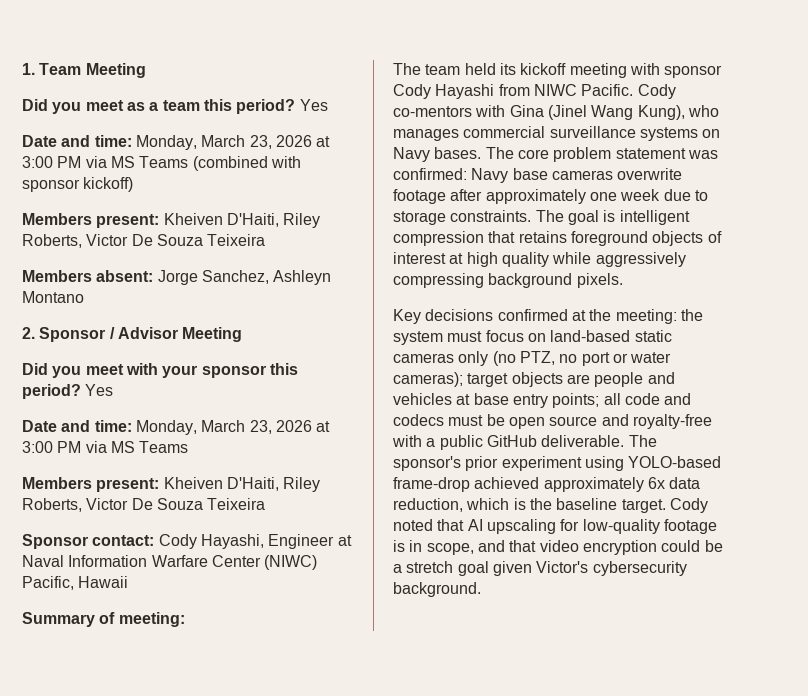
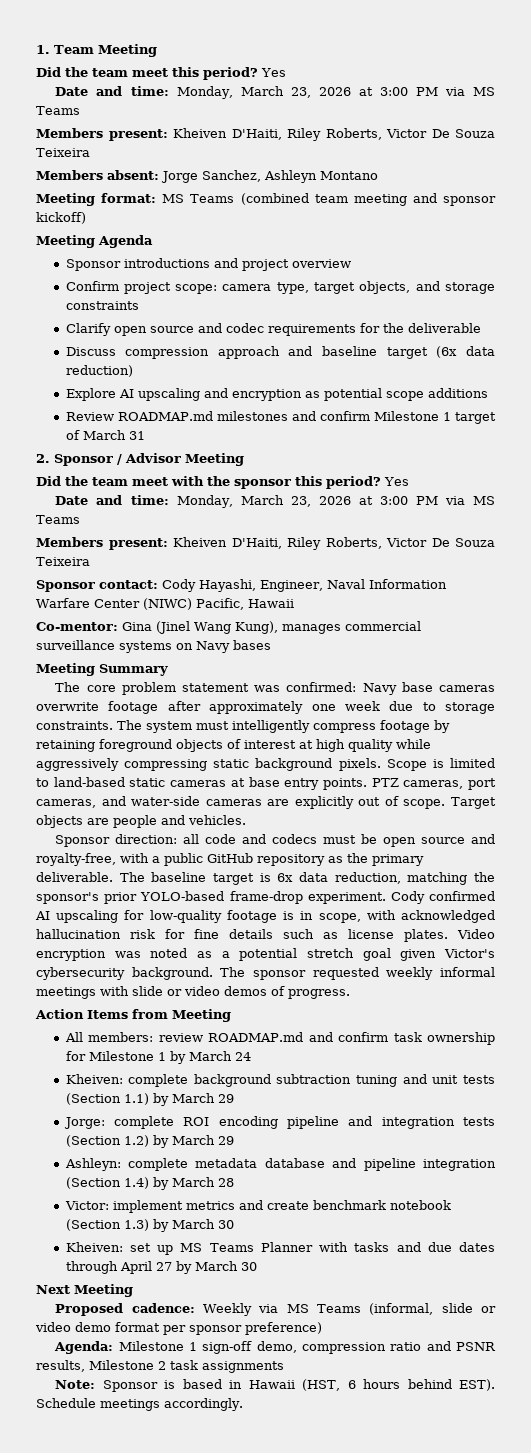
[52,100,200,114] you meet as a team -> [65,67,168,77] the team meet
[192,156,301,171] [22,177,134,192] (combined with sponsor kickoff) -> (80, 110) none
(84, 297) none -> [36,193,496,206] [36,212,86,224] [36,235,153,248] [65,258,351,271] [65,281,495,294] [65,301,139,310] [65,323,481,336] [65,346,495,359] [65,365,133,377] [65,388,488,401] [65,411,496,424] [65,430,145,440] // Meeting format: MS Teams (combined team meeting and sponsor kickoff) // Meeting Agenda // Sponsor introductions and project overview // Confirm project scope: camera type, target objects, and storage constraints // Clarify open source and codec requirements for the deliverable // Discuss compression approach and baseline target (6x data reduction) // Explore AI upscaling and encryption as potential scope additions // Review ROADMAP.md milestones and confirm Milestone 1 target of March 31
[52,366,82,378] you -> [65,476,128,486] the team
[162,365,198,378] your -> [207,476,230,486] the
[268,534,352,549] Engineer at -> [260,580,323,592] Engineer,
[22,612,185,627] [393,63,723,78] [393,84,676,99] [393,105,506,117] Summary of meeting: // The team held its kickoff meeting with sponsor Cody Hayashi from NIWC Pacific. Cody co-mentors with -> [36,622,118,631] Co-mentor:
[687,105,719,117] who -> (278, 627) none
[434,147,482,159] bases. -> [233,640,271,650] [36,663,168,676] bases // Meeting Summary //
[567,210,690,225] [393,231,567,246] goal is intelligent compression that retains -> [146,720,450,733] [36,740,95,752] system must intelligently compress footage by retaining
(484, 280) none -> [213,759,250,768] static
[393,309,703,324] [393,330,672,345] [393,351,672,366] [393,372,675,387] [393,393,600,408] // Key decisions confirmed at the meeting: the system must focus on land-based static cameras only (no PTZ, no port or water cameras); target objects are people and vehicles at base entry points; -> [386,758,496,771] [36,777,496,790] [36,796,496,809] [36,815,246,828] [55,834,178,847] Scope is limited to land-based static cameras at base entry points. PTZ cameras, port cameras, and water-side cameras are explicitly out of scope. Target objects are people and vehicles. // Sponsor direction:
[632,414,712,429] royalty-free -> [36,853,116,866] royalty-free,
[541,435,657,447] [393,456,722,471] [393,477,701,492] [393,498,708,513] [393,519,465,531] deliverable. The sponsor's prior experiment using YOLO-based frame-drop achieved approximately 6x data reduction, which is the baseline target. Cody noted that -> [257,853,424,866] [36,872,496,885] [36,891,496,904] repository as the primary deliverable. The baseline target is 6x data reduction, matching the sponsor's prior YOLO-based frame-drop experiment. Cody confirmed
[477,540,723,555] [393,564,402,573] and that video encryption could be a -> [366,910,496,923] [36,929,495,942] [36,948,298,961] with acknowledged hallucination risk for fine details such as license plates. Video encryption was noted as a potential
(481, 589) none -> [220,967,496,980] [36,986,350,999] [35,1009,231,1022] [64,1032,495,1045] [65,1051,251,1064] [65,1074,495,1087] [65,1093,234,1106] [63,1116,495,1129] [65,1135,234,1148] [64,1158,496,1171] [65,1177,234,1190] [64,1200,451,1213] [65,1219,234,1232] [65,1242,496,1255] [65,1261,257,1274] [36,1284,133,1297] [55,1303,496,1316] [35,1322,322,1335] [54,1341,496,1354] [36,1360,284,1373] [55,1379,495,1392] [36,1398,243,1411] The sponsor requested weekly informal meetings with slide or video demos of progress. // Action Items from Meeting // All members: review ROADMAP.md and confirm task ownership for Milestone 1 by March 24 // Kheiven: complete background subtraction tuning and unit tests (Section 1.1) by March 29 // Jorge: complete ROI encoding pipeline and integration tests (Section 1.2) by March 29 // Ashleyn: complete metadata database and pipeline integration (Section 1.4) by March 28 // Victor: implement metrics and create benchmark notebook (Section 1.3) by March 30 // Kheiven: set up MS Teams Planner with tasks and due dates through April 27 by March 30 // Next Meeting // Proposed cadence: Weekly via MS Teams (informal, slide or video demo format per sponsor preference) // Agenda: Milestone 1 sign-off demo, compression ratio and PSNR results, Milestone 2 task assignments // Note: Sponsor is based in Hawaii (HST, 6 hours behind EST). Schedule meetings accordingly.

